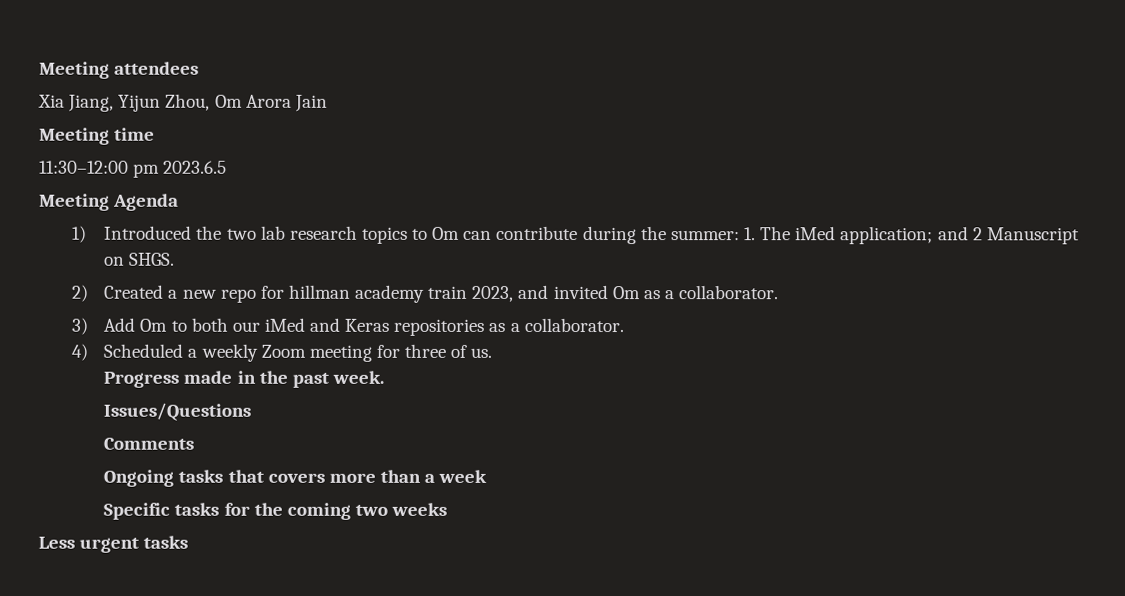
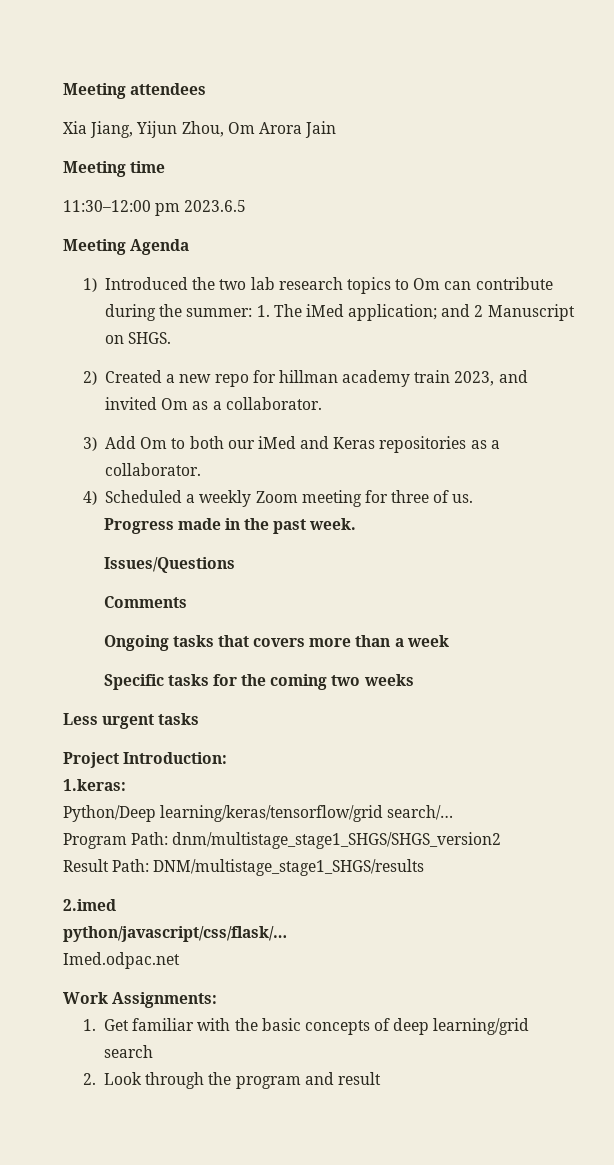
(189, 542) none -> [63,752,228,768] [63,779,126,791] [63,805,454,822] [63,832,502,849] [63,859,425,876] [63,899,116,911] [63,926,287,942] [63,952,180,969] [63,992,218,1008] [83,1018,530,1035] [104,1045,154,1058] [83,1072,381,1089] // Project Introduction: // 1.keras: // Python/Deep learning/keras/tensorflow/grid search/… // Program Path: dnm/multistage_stage1_SHGS/SHGS_version2 // Result Path: DNM/multistage_stage1_SHGS/results // 2.imed // python/javascript/css/flask/… // Imed.odpac.net // Work Assignments: // 1. Get familiar with the basic concepts of deep learning/grid search // 2. Look through the program and result

